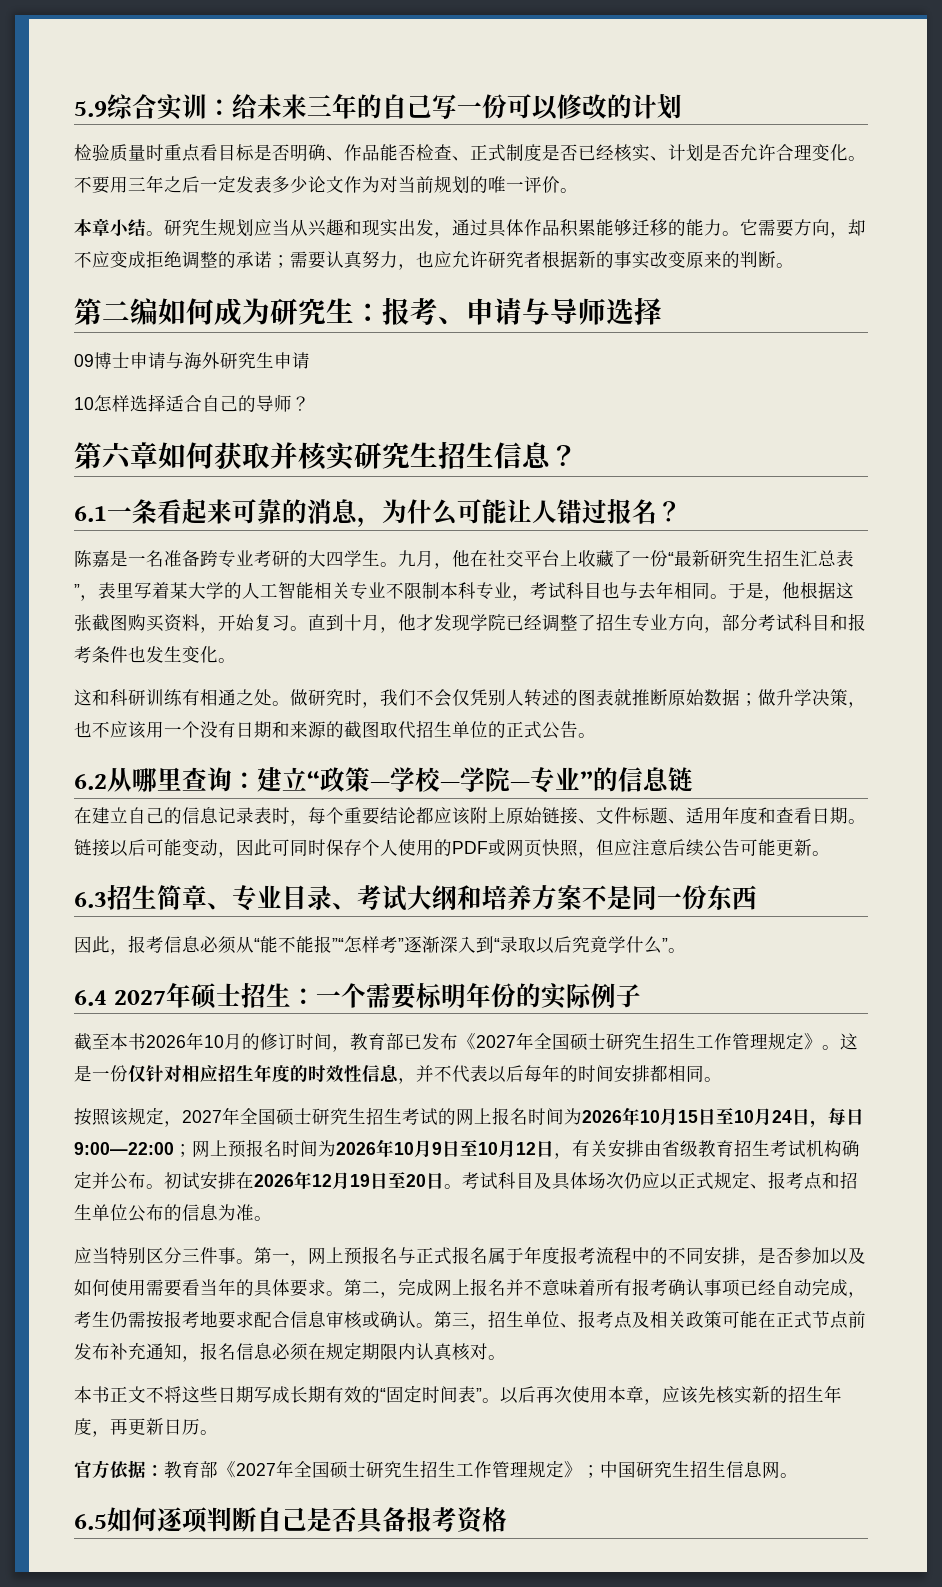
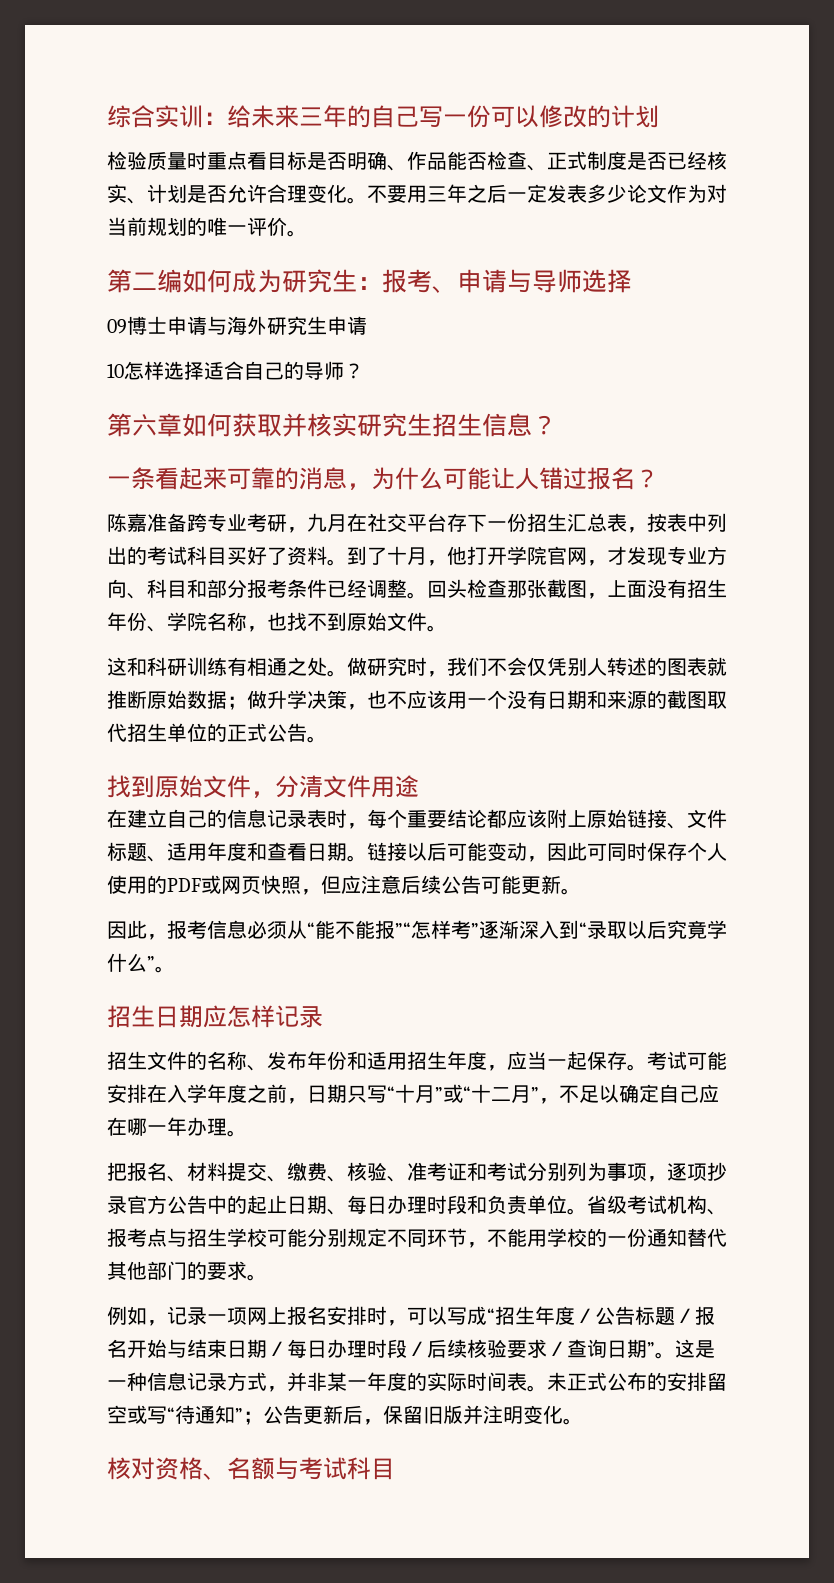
[74,101,107,117] 5.9 -> (107, 116) none
[74,218,866,238] [74,250,794,270] // 本章小结。研究生规划应当从兴趣和现实出发，通过具体作品积累能够迁移的能力。它需要方向，却不应变成拒绝调整的承诺；需要认真努力，也应允许研究者根据新的事实改变原来的判断。 -> (307, 233) none
[74,506,107,522] 6.1 -> (557, 425) none
[110,550,164,567] 是一名 -> (147, 522) none
[290,549,854,569] [74,581,854,601] [74,613,866,633] [74,646,218,663] 的大四学生。九月，他在社交平台上收藏了一份“最新研究生招生汇总表”，表里写着某大学的人工智能相关专业不限制本科专业，考试科目也与去年相同。于是，他根据这张截图购买资料，开始复习。直到十月，他才发现学院已经调整了招生专业方向，部分考试科目和报考条件也发生变化 -> [287,513,727,533] [107,546,727,566] [107,579,727,599] [107,612,427,632] ，九月在社交平台存下一份招生汇总表，按表中列出的考试科目买好了资料。到了十月，他打开学院官网，才发现专业方向、科目和部分报考条件已经调整。回头检查那张截图，上面没有招生年份、学院名称，也找不到原始文件
[74,767,693,793] 6.2从哪里查询：建立“政策—学校—学院—专业”的信息链 -> [107,775,419,798] 找到原始文件，分清文件用途
[74,885,757,911] // 6.3招生简章、专业目录、考试大纲和培养方案不是同一份东西 -> (581, 891) none
[74,982,641,1009] [74,1032,858,1052] [74,1064,722,1084] [74,1107,864,1128] [74,1139,860,1159] [74,1171,858,1190] [74,1204,272,1222] [74,1246,866,1266] [74,1278,866,1298] [74,1310,866,1330] [74,1342,506,1362] [74,1385,842,1405] [74,1418,218,1437] [74,1460,798,1479] [74,1507,507,1534] 6.4 2027年硕士招生：一个需要标明年份的实际例子 // 截至本书2026年10月的修订时间，教育部已发布《2027年全国硕士研究生招生工作管理规定》。这是一份仅针对相应招生年度的时效性信息，并不代表以后每年的时间安排都相同。 // 按照该规定，2027年全国硕士研究生招生考试的网上报名时间为2026年10月15日至10月24日，每日9:00—22:00；网上预报名时间为2026年10月9日至10月12日，有关安排由省级教育招生考试机构确定并公布。初试安排在2026年12月19日至20日。考试科目及具体场次仍应以正式规定、报考点和招生单位公布的信息为准。 // 应当特别区分三件事。第一，网上预报名与正式报名属于年度报考流程中的不同安排，是否参加以及如何使用需要看当年的具体要求。第二，完成网上报名并不意味着所有报考确认事项已经自动完成，考生仍需按报考地要求配合信息审核或确认。第三，招生单位、报考点及相关政策可能在正式节点前发布补充通知，报名信息必须在规定期限内认真核对。 // 本书正文不将这些日期写成长期有效的“固定时间表”。以后再次使用本章，应该先核实新的招生年度，再更新日历。 // 官方依据：教育部《2027年全国硕士研究生招生工作管理规定》；中国研究生招生信息网。 // 6.5如何逐项判断自己是否具备报考资格 -> [107,1005,323,1028] [107,1051,727,1071] [107,1084,719,1104] [107,1117,247,1137] [107,1162,727,1182] [107,1195,727,1215] [107,1228,727,1248] [107,1261,267,1281] [107,1306,715,1326] [107,1339,715,1359] [107,1372,727,1392] [107,1405,583,1425] [107,1457,395,1480] 招生日期应怎样记录 // 招生文件的名称、发布年份和适用招生年度，应当一起保存。考试可能安排在入学年度之前，日期只写“十月”或“十二月”，不足以确定自己应在哪一年办理。 // 把报名、材料提交、缴费、核验、准考证和考试分别列为事项，逐项抄录官方公告中的起止日期、每日办理时段和负责单位。省级考试机构、报考点与招生学校可能分别规定不同环节，不能用学校的一份通知替代其他部门的要求。 // 例如，记录一项网上报名安排时，可以写成“招生年度／公告标题／报名开始与结束日期／每日办理时段／后续核验要求／查询日期”。这是一种信息记录方式，并非某一年度的实际时间表。未正式公布的安排留空或写“待通知”；公告更新后，保留旧版并注明变化。 // 核对资格、名额与考试科目

